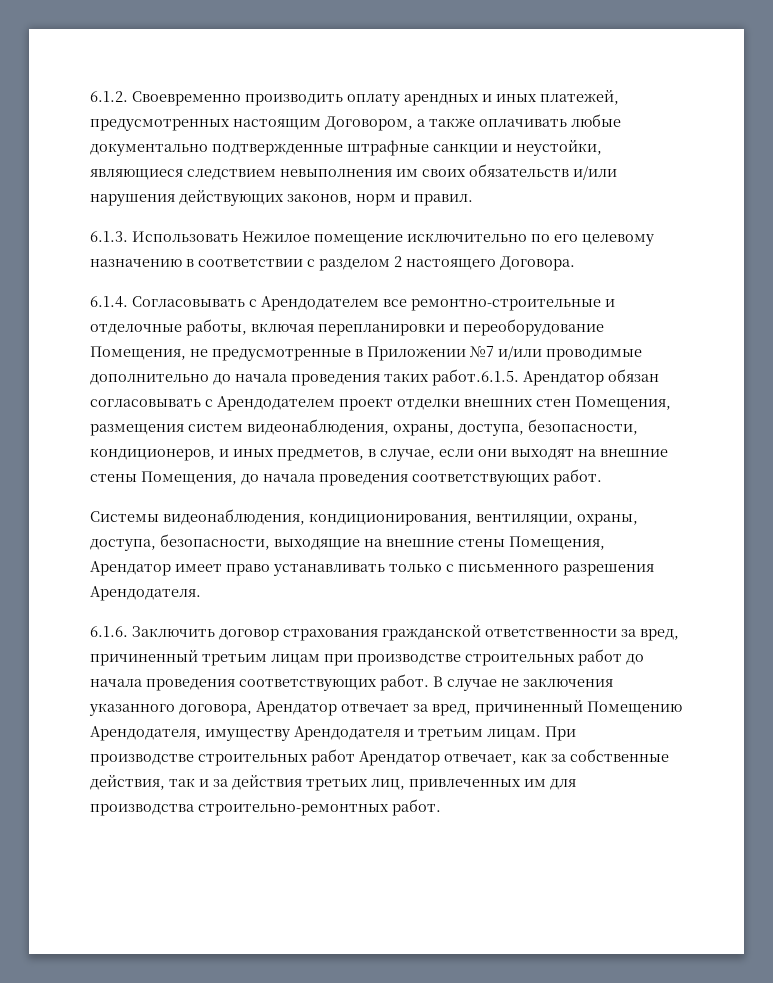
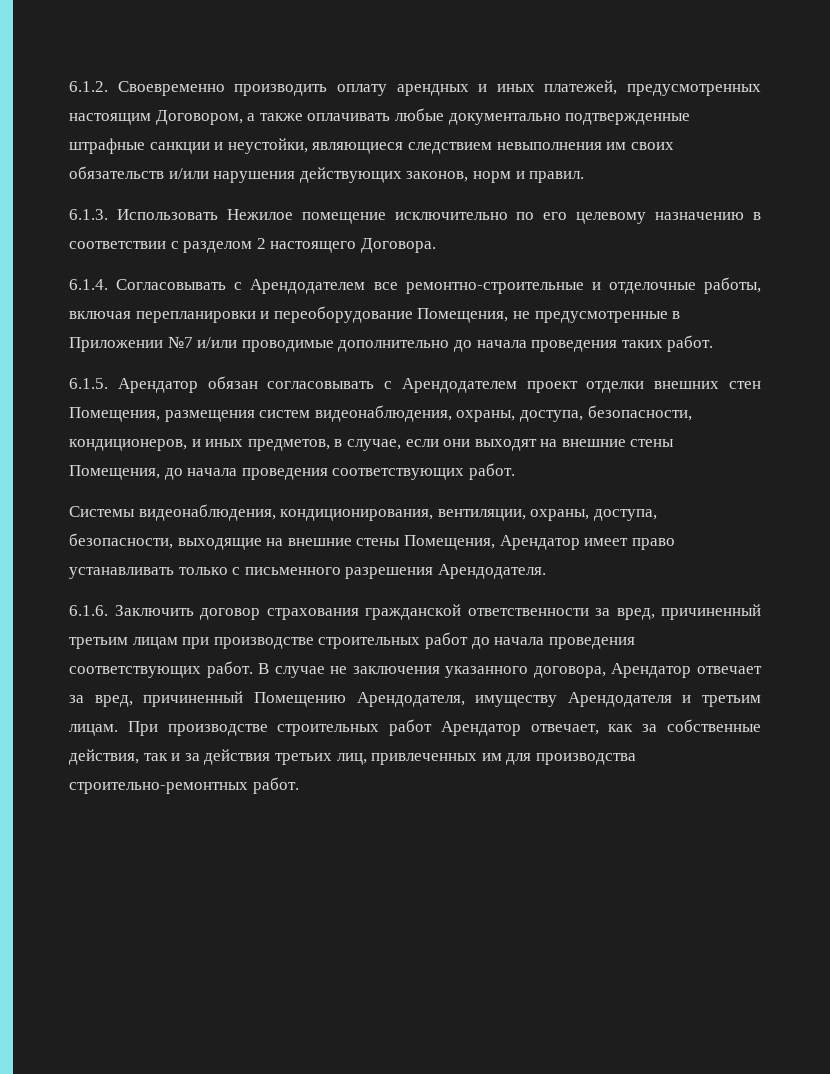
[432,369,519,386] работ.6.1.5. -> [667,335,714,352] [69,378,108,389] работ. // 6.1.5.

